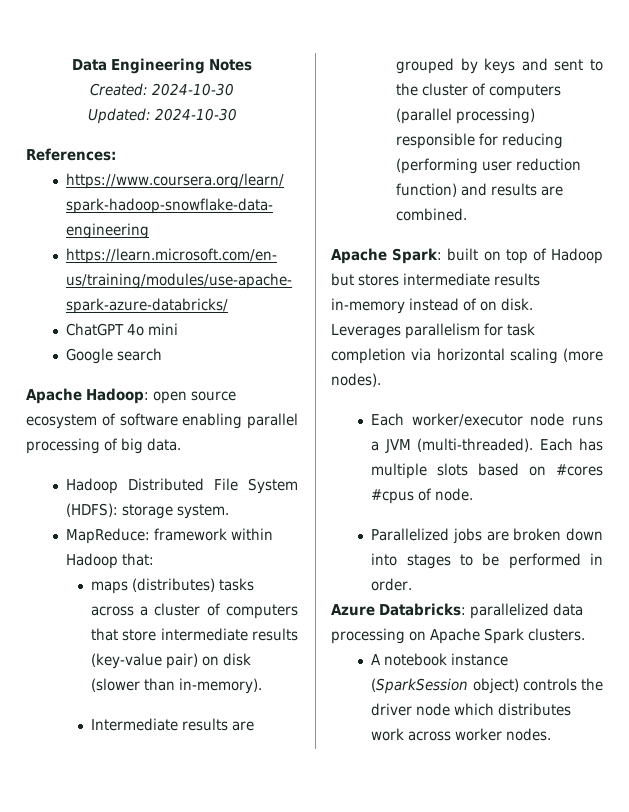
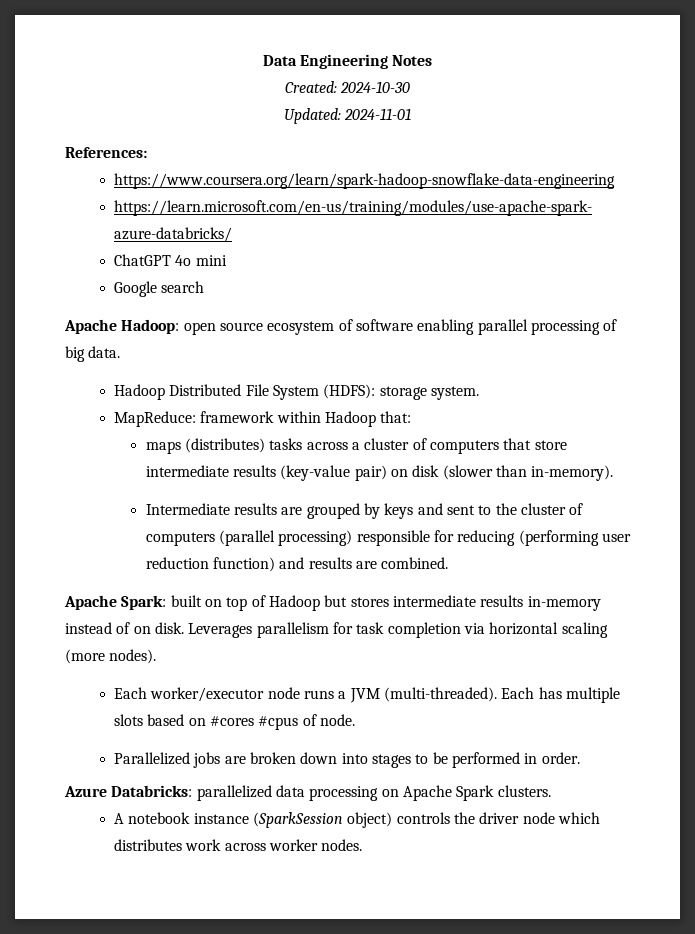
[154,108,237,121] 2024-10-30 -> [344,108,412,120] 2024-11-01

